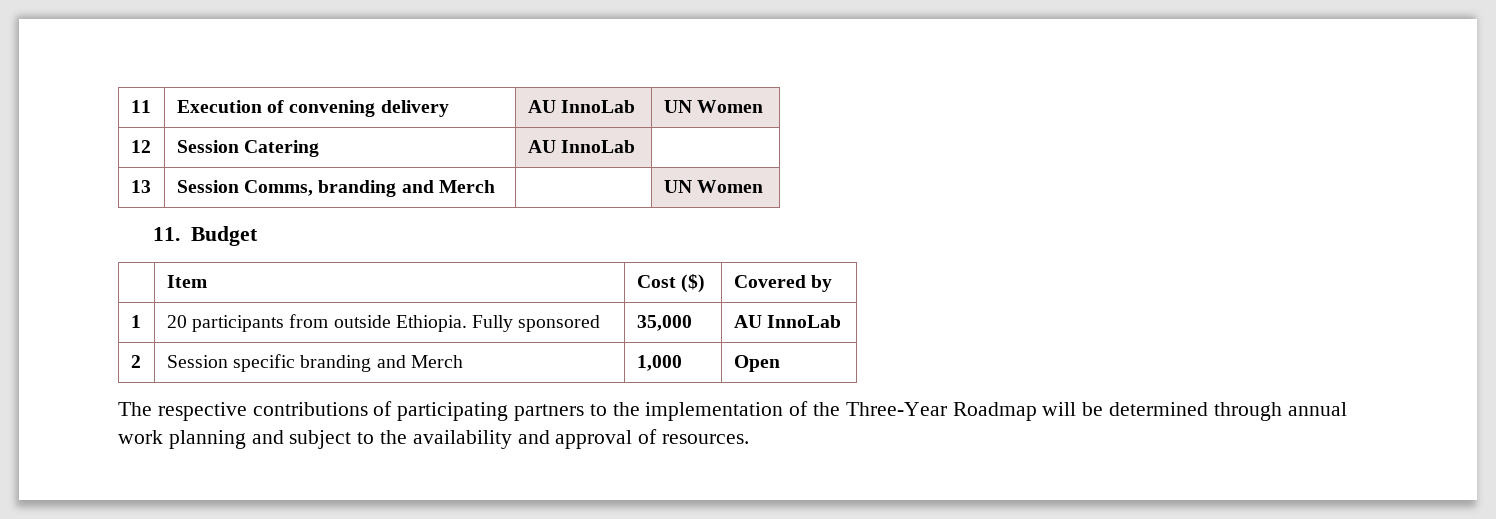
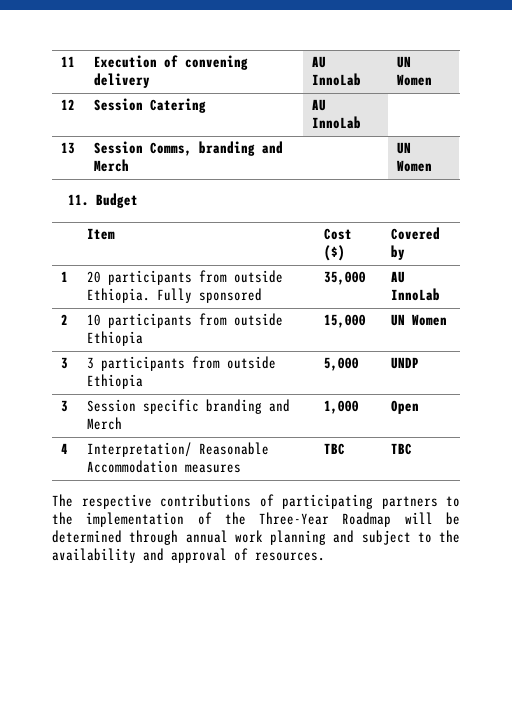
(141, 361) none -> [87,313,284,328] [87,331,144,346] [324,314,367,328] [391,314,448,326] [61,357,69,369] [87,356,277,371] [87,374,144,389] [324,357,360,371] [391,357,420,369] [61,400,69,412] | 10 participants from outside Ethiopia | 15,000 | UN Women // 3 | 3 participants from outside Ethiopia | 5,000 | UNDP // 3
(780, 363) none -> [61,443,69,454] [87,442,270,457] [87,460,242,473] [324,443,346,455] [391,443,413,455] // 4 | Interpretation/ Reasonable Accommodation measures | TBC | TBC

